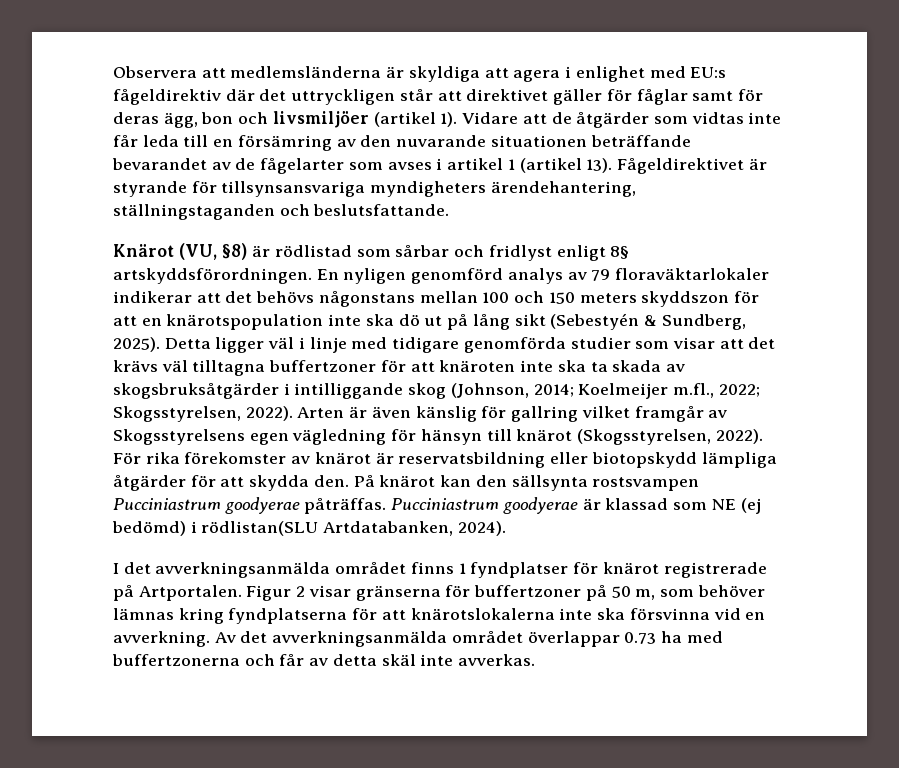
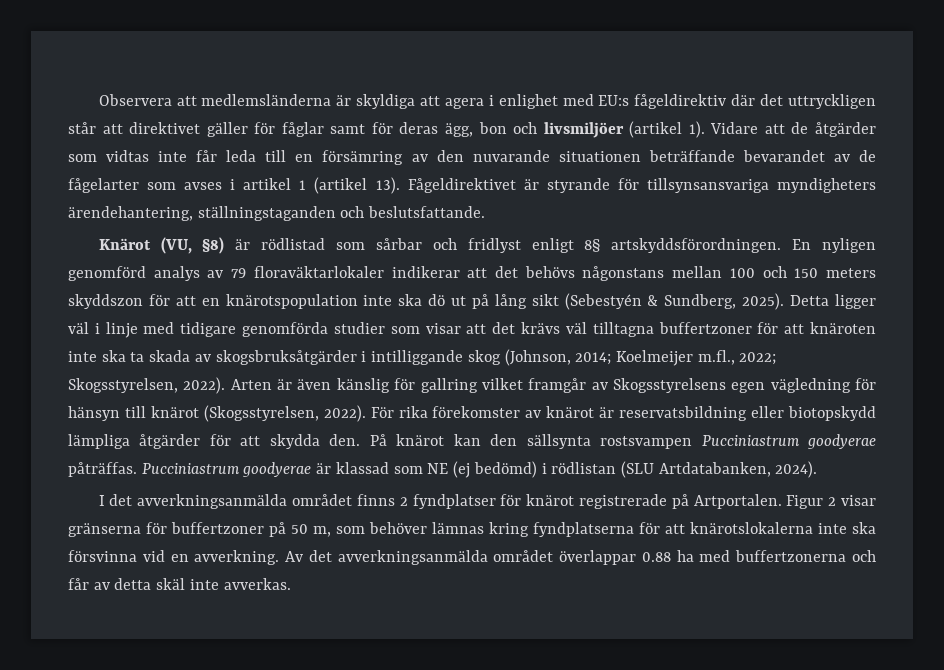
[201,521,319,536] rödlistan(SLU -> [551,461,654,478] rödlistan (SLU
[458,563,466,574] 1 -> [399,497,408,506] 2
[624,632,657,644] 0.73 -> [641,552,671,562] 0.88

